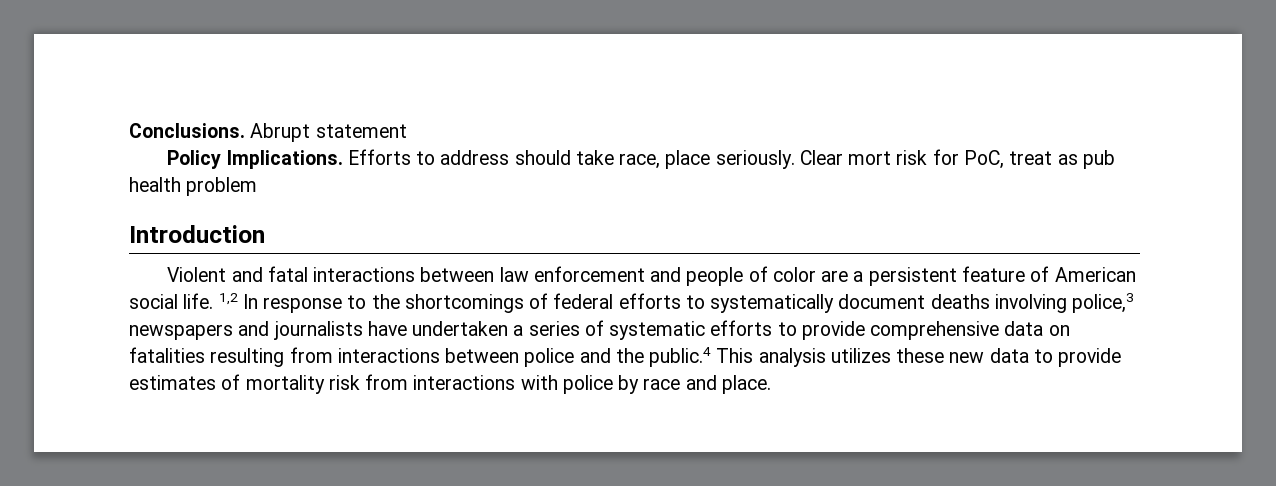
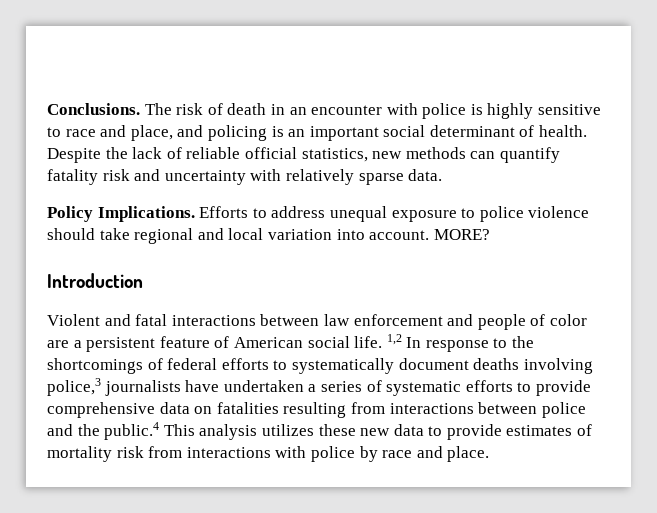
[250,123,407,142] Abrupt statement -> [144,103,602,119] [47,125,588,141] [47,147,560,163] [47,169,443,185] The risk of death in an encounter with police is highly sensitive to race and place, and policing is an important social determinant of health. Despite the lack of reliable official statistics, new methods can quantify fatality risk and uncertainty with relatively sparse data.
[514,149,1115,169] [129,177,258,196] should take race, place seriously. Clear mort risk for PoC, treat as pub health problem -> [329,206,590,222] [47,228,490,244] unequal exposure to police violence should take regional and local variation into account. MORE?
[129,321,270,340] newspapers and -> (101, 387) none

